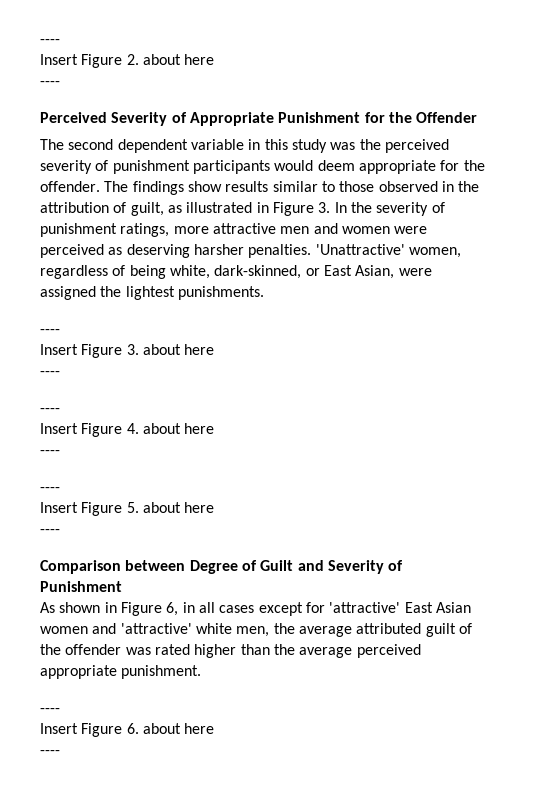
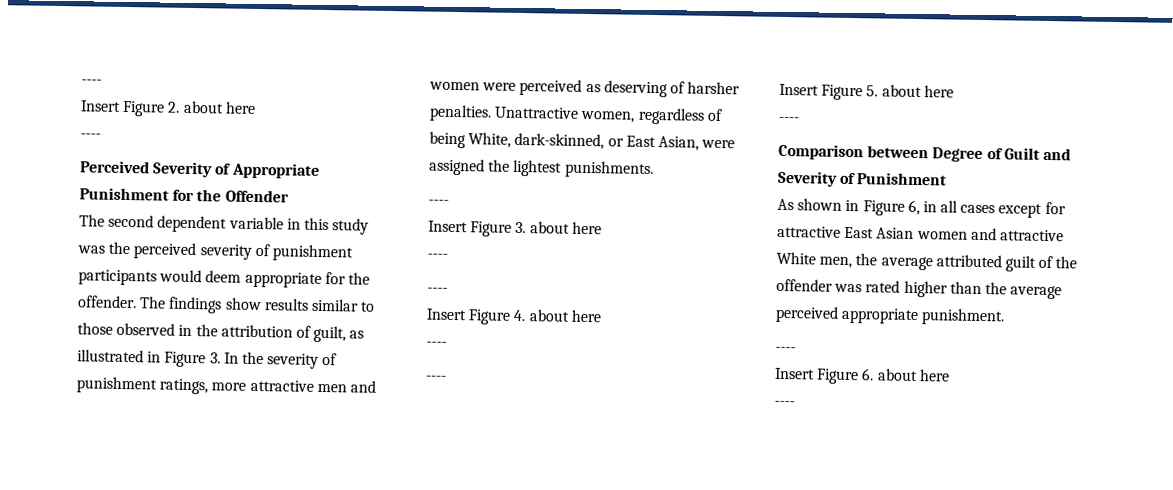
(190, 251) none -> [669,81,685,94] of
[315,244,405,255] 'Unattractive' -> [494,106,580,119] Unattractive
[169,265,210,279] white, -> [468,132,512,148] White,
[329,602,401,613] 'attractive' -> [777,225,841,238] attractive
[120,623,232,634] 'attractive' white -> [999,229,1064,242] [776,251,816,265] attractive White

